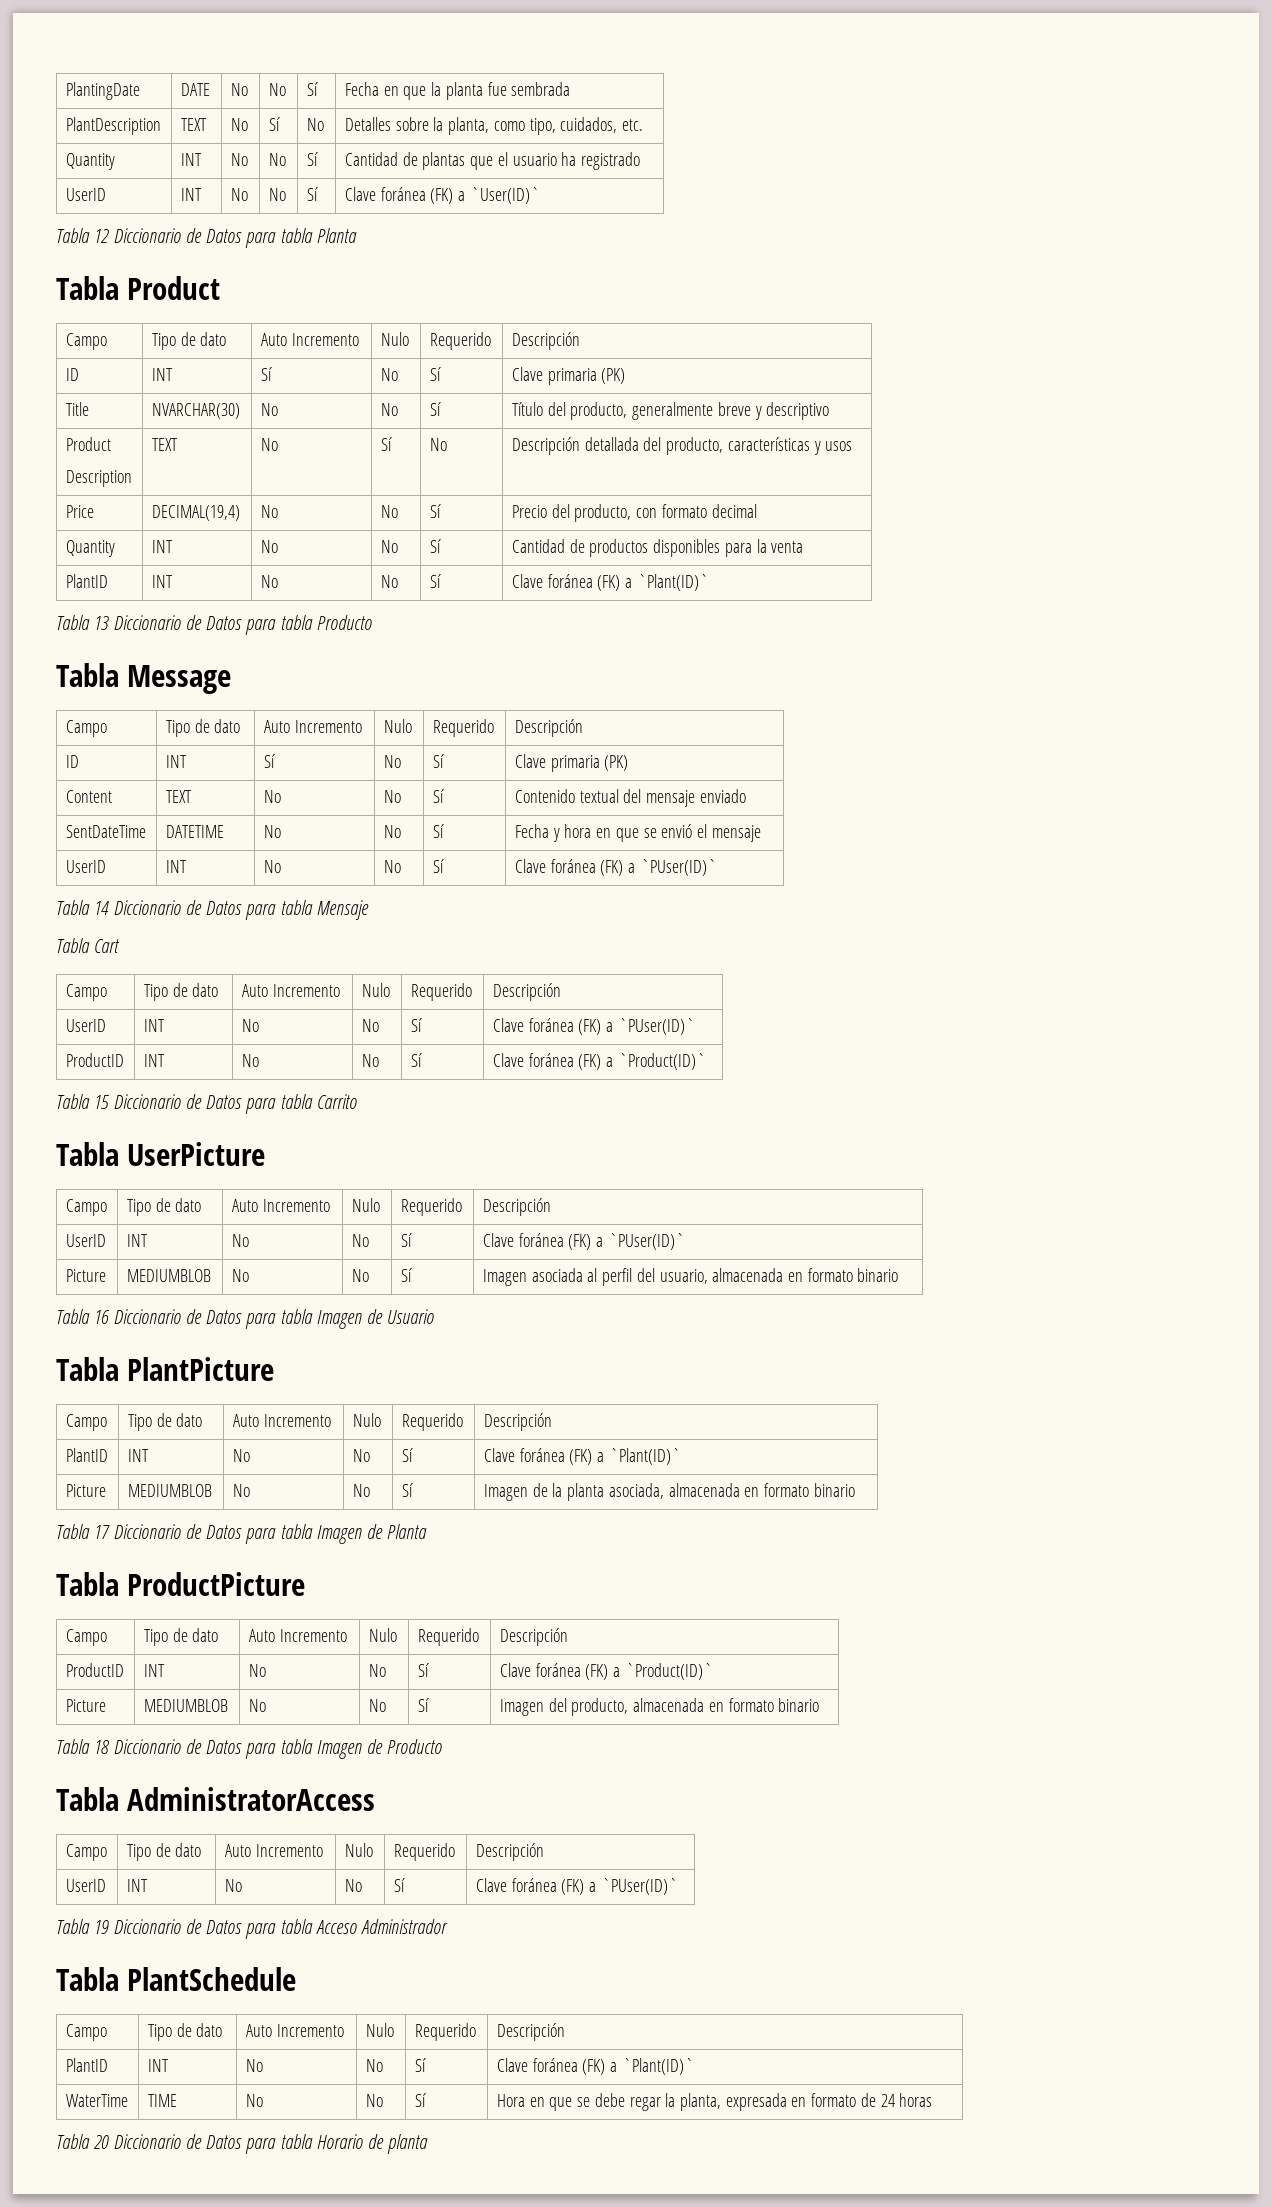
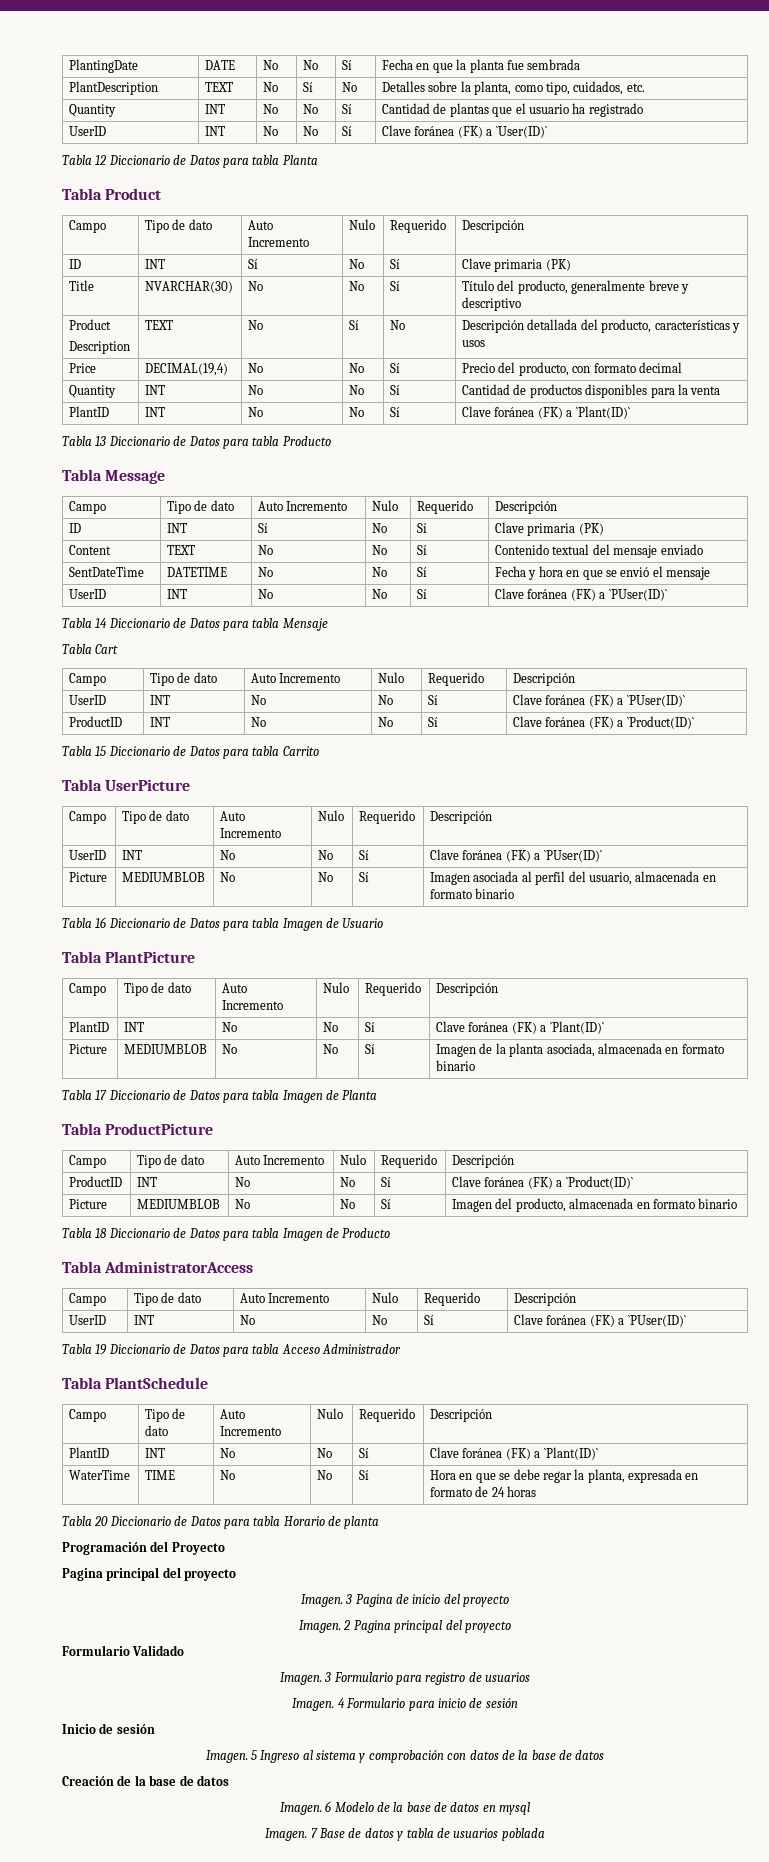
(429, 2144) none -> [62,1541,225,1555] [62,1567,237,1581] [300,1594,510,1607] [299,1620,511,1633] [62,1645,185,1656] [279,1672,531,1685] [292,1698,518,1711] [62,1723,155,1734] [205,1750,605,1763] [62,1775,229,1786] [279,1801,531,1815] [265,1828,545,1841] // Programación del Proyecto // Pagina principal del proyecto // Imagen. 3 Pagina de inicio del proyecto // Imagen. 2 Pagina principal del proyecto // Formulario Validado // Imagen. 3 Formulario para registro de usuarios // Imagen. 4 Formulario para inicio de sesión // Inicio de sesión // Imagen. 5 Ingreso al sistema y comprobación con datos de la base de datos // Creación de la base de datos // Imagen. 6 Modelo de la base de datos en mysql // Imagen. 7 Base de datos y tabla de usuarios poblada

